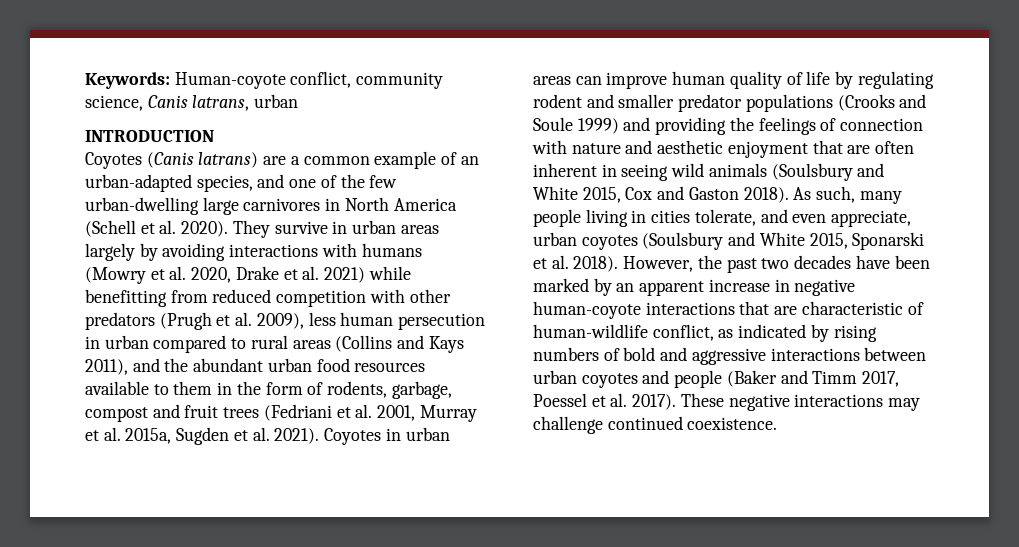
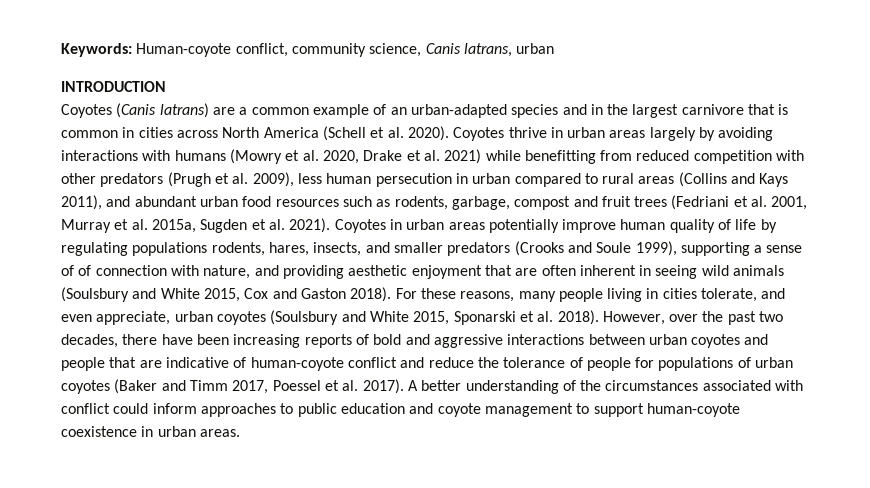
[196,174,398,192] [85,197,341,215] species, and one of the few urban-dwelling large carnivores in -> [511,104,789,118] [61,127,218,138] species and in the largest carnivore that is common in cities across
[232,220,328,238] They survive -> [453,127,547,141] Coyotes thrive
[164,358,189,372] the -> (131, 201) none
[85,381,324,395] available to them in the form of -> [342,196,391,207] such as
[575,76,602,85] can -> [488,219,559,233] potentially
[533,94,927,112] [533,117,924,135] [532,140,653,154] rodent and smaller predator populations (Crooks and Soule 1999) and providing the feelings of connection with nature and -> [132,241,803,256] [61,265,344,279] populations rodents, hares, insects, and smaller predators (Crooks and Soule 1999), supporting a sense of of connection with nature, and providing
[793,186,856,203] As such, -> [395,288,515,302] For these reasons,
(694, 264) none -> [669,314,699,322] over
[794,255,930,269] [533,278,856,296] [533,301,924,319] [533,324,877,342] [533,347,599,361] decades have been marked by an apparent increase in negative human-coyote interactions that are characteristic of human-wildlife conflict, as indicated by rising numbers -> [61,334,352,348] decades, there have been increasing reports
(723, 379) none -> [109,357,794,371] [61,380,110,394] that are indicative of human-coyote conflict and reduce the tolerance of people for populations of urban coyotes
[680,393,921,411] [533,416,778,434] These negative interactions may challenge continued coexistence. -> [407,380,804,394] [61,403,740,417] [61,426,240,437] A better understanding of the circumstances associated with conflict could inform approaches to public education and coyote management to support human-coyote coexistence in urban areas.

